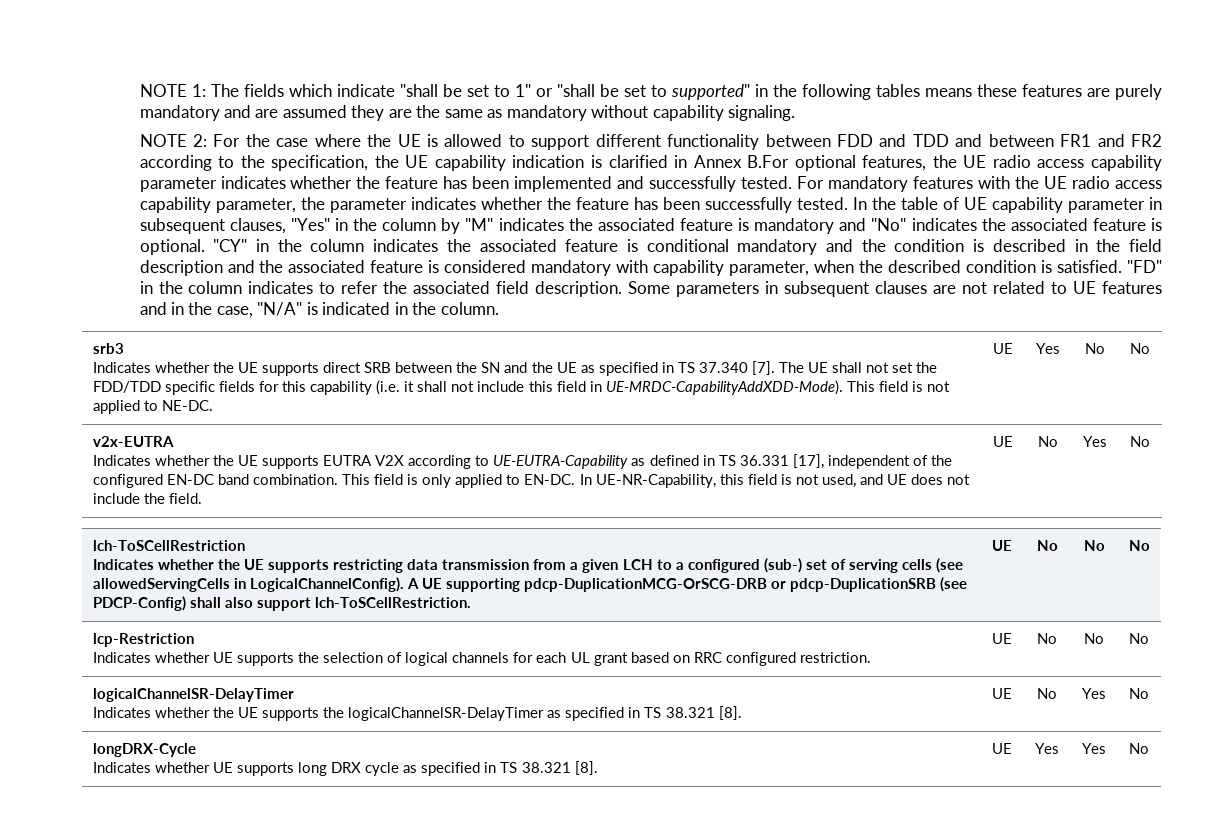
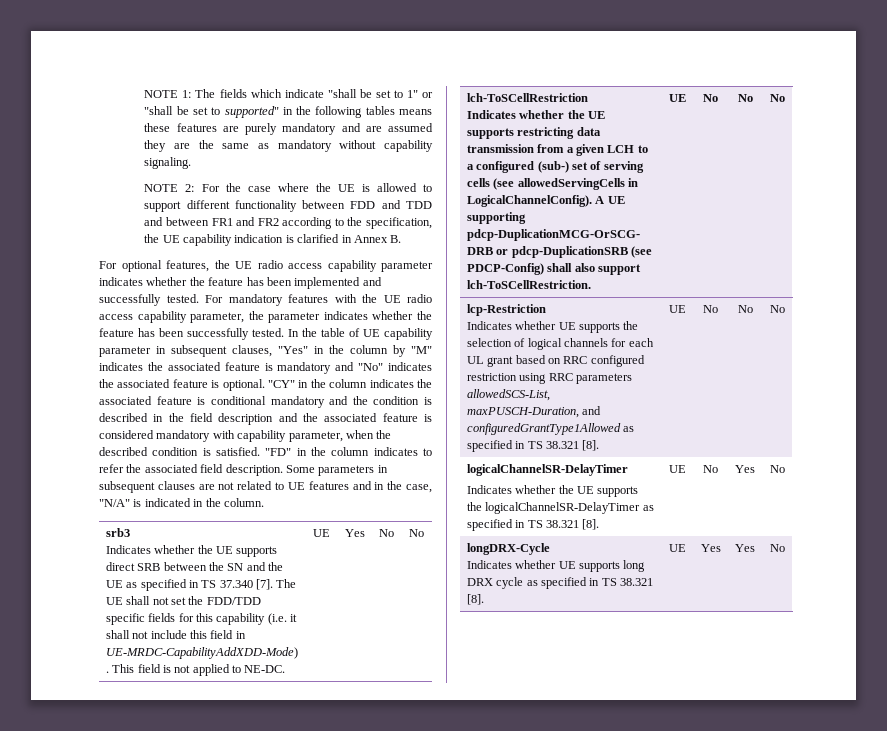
[747,155,790,168] B.For -> [390,235,402,243] [99,261,117,269] B. // For
[92,436,174,447] [92,454,952,469] [92,474,971,488] [92,493,203,504] [993,436,1013,447] [1038,436,1058,447] [1083,436,1107,447] [1130,436,1150,447] // v2x-EUTRA // Indicates whether the UE supports EUTRA V2X according to UE-EUTRA-Capability as defined in TS 36.331 [17], independent of the configured EN-DC band combination. This field is only applied to EN-DC. In UE-NR-Capability, this field is not used, and UE does not include the field. | UE | No | Yes | No -> (424, 533) none
[799,652,871,663] restriction. -> [466,373,632,384] [466,389,550,401] [466,406,602,418] [466,423,635,435] [466,440,600,452] restriction using RRC parameters allowedSCS-List, maxPUSCH-Duration, and configuredGrantType1Allowed as specified in TS 38.321 [8].

